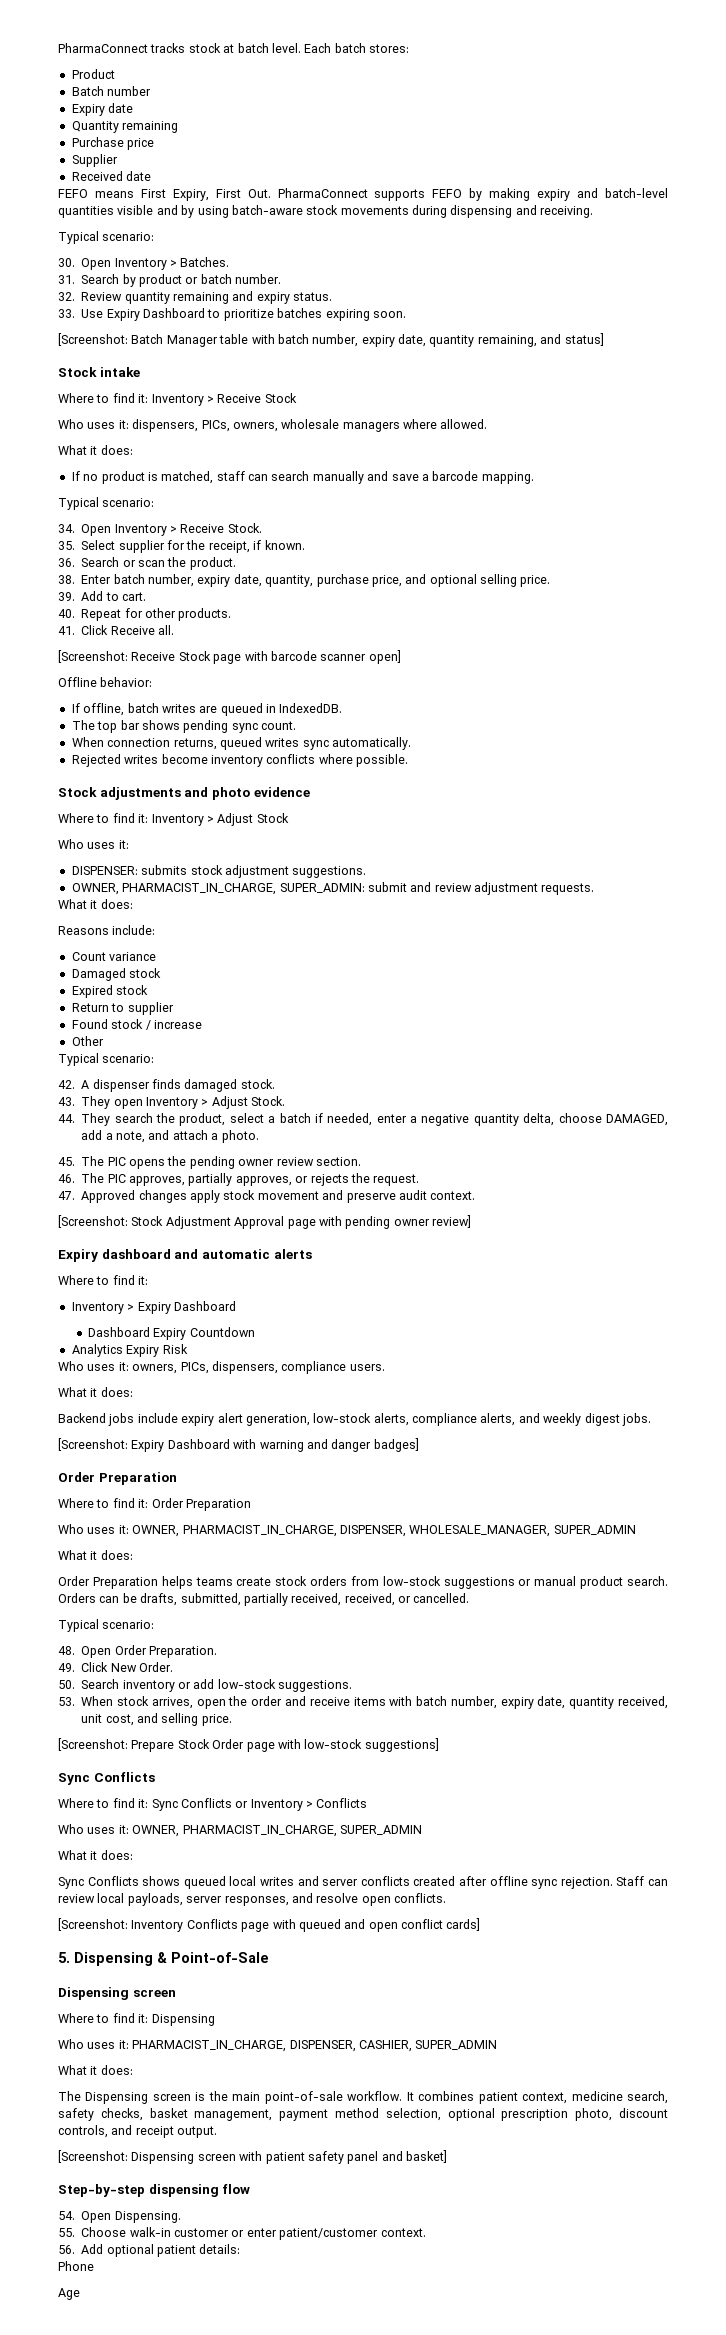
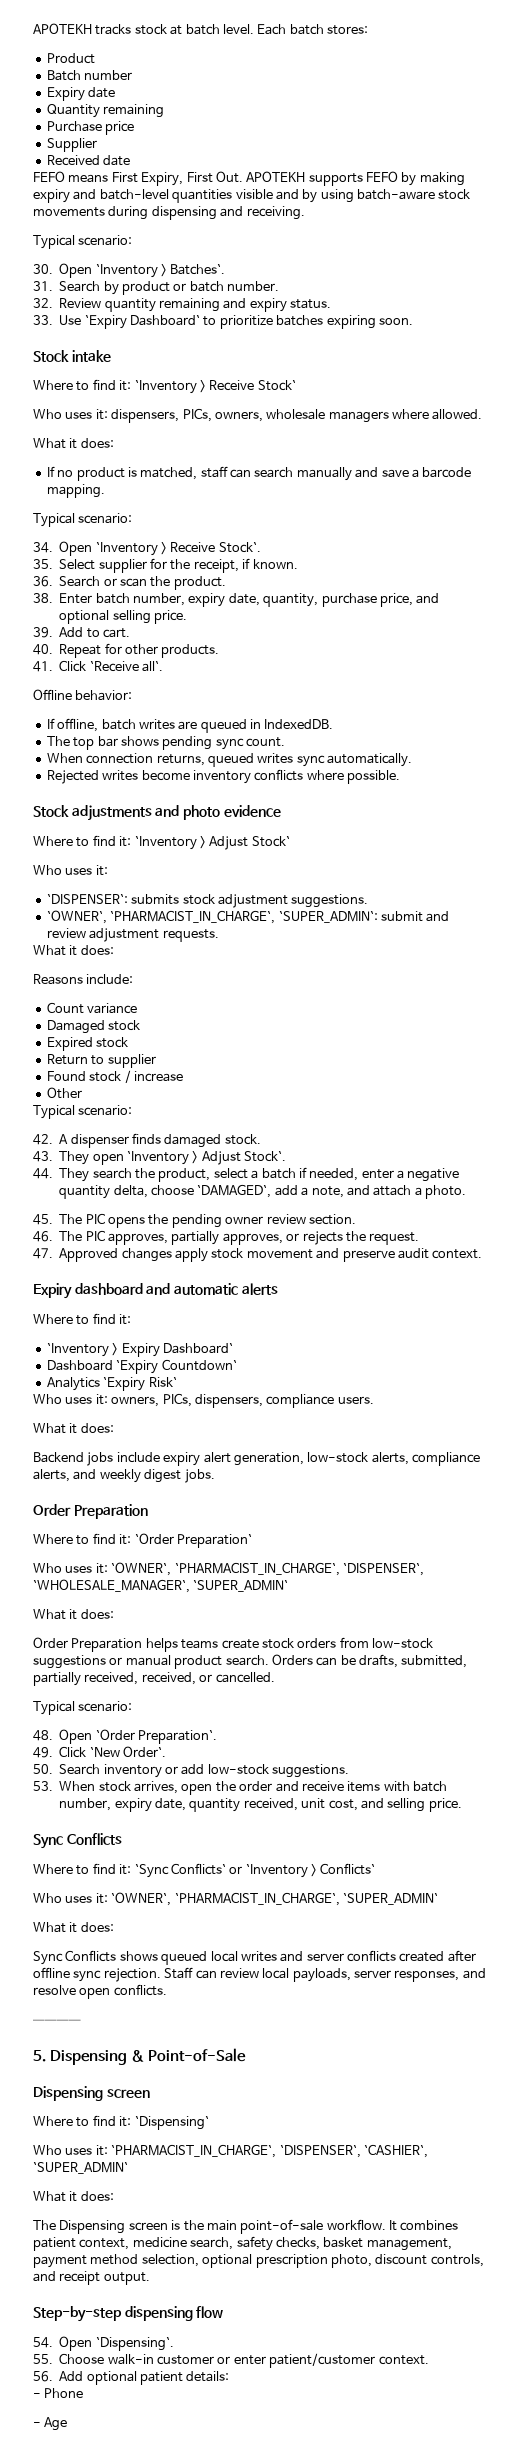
[58,43,148,53] PharmaConnect -> [33,23,92,34] APOTEKH
[277,188,368,198] PharmaConnect -> [246,171,306,182] APOTEKH
[114,257,230,270] Inventory > Batches. -> [95,264,226,278] `Inventory > Batches`.
[106,308,205,321] Expiry Dashboard -> [84,315,200,329] `Expiry Dashboard`
[58,333,604,347] // [Screenshot: Batch Manager table with batch number, expiry date, quantity remaining, and status] -> (413, 321) none
[151,393,297,406] Inventory > Receive Stock -> [134,380,296,394] `Inventory > Receive Stock`
[114,523,262,536] Inventory > Receive Stock. -> [95,542,261,556] `Inventory > Receive Stock`.
[110,625,174,635] [58,650,401,664] Receive all. // [Screenshot: Receive Stock page with barcode scanner open] -> [89,661,163,672] `Receive all`.
[151,813,289,826] Inventory > Adjust Stock -> [134,836,290,850] `Inventory > Adjust Stock`
[71,866,138,875] DISPENSER: -> [46,894,128,904] `DISPENSER`:
[71,883,365,895] OWNER, PHARMACIST_IN_CHARGE, SUPER_ADMIN: -> [46,910,378,924] `OWNER`, `PHARMACIST_IN_CHARGE`, `SUPER_ADMIN`:
[146,1096,286,1109] Inventory > Adjust Stock. -> [127,1151,287,1165] `Inventory > Adjust Stock`.
[605,1114,668,1126] DAMAGED, -> [197,1184,272,1198] `DAMAGED`,
[58,1215,471,1229] // [Screenshot: Stock Adjustment Approval page with pending owner review] -> (483, 1254) none
[71,1302,124,1314] Inventory -> [46,1343,109,1357] `Inventory
[173,1301,236,1311] [87,1327,255,1340] Dashboard // Dashboard Expiry Countdown -> [162,1343,233,1354] [46,1359,237,1374] Dashboard` // Dashboard `Expiry Countdown`
[126,1344,188,1357] Expiry Risk -> [103,1377,177,1391] `Expiry Risk`
[58,1438,419,1452] // [Screenshot: Expiry Dashboard with warning and danger badges] -> (215, 1476) none
[151,1498,251,1511] [58,1524,636,1537] Order Preparation // Who uses it: OWNER, PHARMACIST_IN_CHARGE, DISPENSER, WHOLESALE_MANAGER, SUPER_ADMIN -> [134,1533,252,1548] [33,1562,424,1576] [33,1579,289,1593] `Order Preparation` // Who uses it: `OWNER`, `PHARMACIST_IN_CHARGE`, `DISPENSER`, `WHOLESALE_MANAGER`, `SUPER_ADMIN`
[114,1645,217,1658] Order Preparation. -> [95,1729,217,1744] `Order Preparation`.
[110,1662,173,1672] New Order. -> [89,1746,166,1757] `New Order`.
[58,1738,439,1752] // [Screenshot: Prepare Stock Order page with low-stock suggestions] -> (462, 1805) none
[151,1798,368,1811] [58,1824,422,1837] Sync Conflicts or Inventory > Conflicts // Who uses it: OWNER, PHARMACIST_IN_CHARGE, SUPER_ADMIN -> [134,1863,376,1878] [33,1892,438,1906] `Sync Conflicts` or `Inventory > Conflicts` // Who uses it: `OWNER`, `PHARMACIST_IN_CHARGE`, `SUPER_ADMIN`
[58,1918,481,1932] [Screenshot: Inventory Conflicts page with queued and open conflict cards] -> [33,2019,81,2024] ────
[151,2014,215,2026] [58,2039,498,2052] Dispensing // Who uses it: PHARMACIST_IN_CHARGE, DISPENSER, CASHIER, SUPER_ADMIN -> [134,2116,209,2130] [33,2144,428,2158] [33,2162,128,2174] `Dispensing` // Who uses it: `PHARMACIST_IN_CHARGE`, `DISPENSER`, `CASHIER`, `SUPER_ADMIN`
[58,2150,447,2164] // [Screenshot: Dispensing screen with patient safety panel and basket] -> (150, 2278) none
[114,2211,181,2223] Dispensing. -> [95,2337,174,2351] `Dispensing`.
(241, 2249) none -> [33,2393,41,2398] -
(94, 2266) none -> [33,2422,41,2427] -

